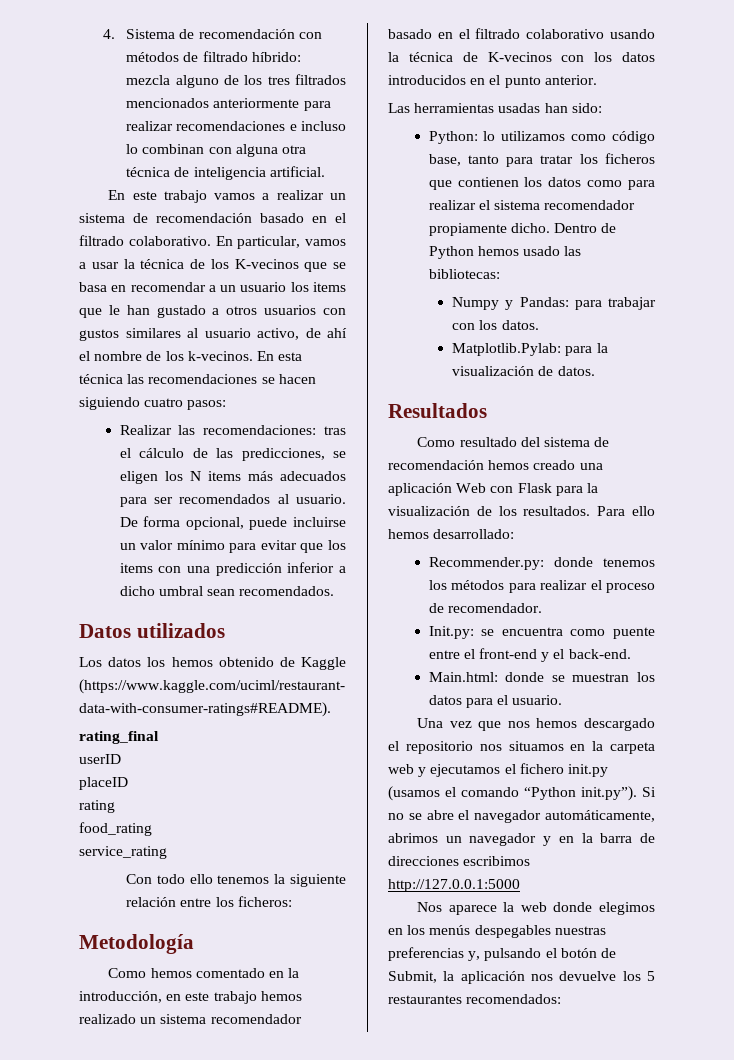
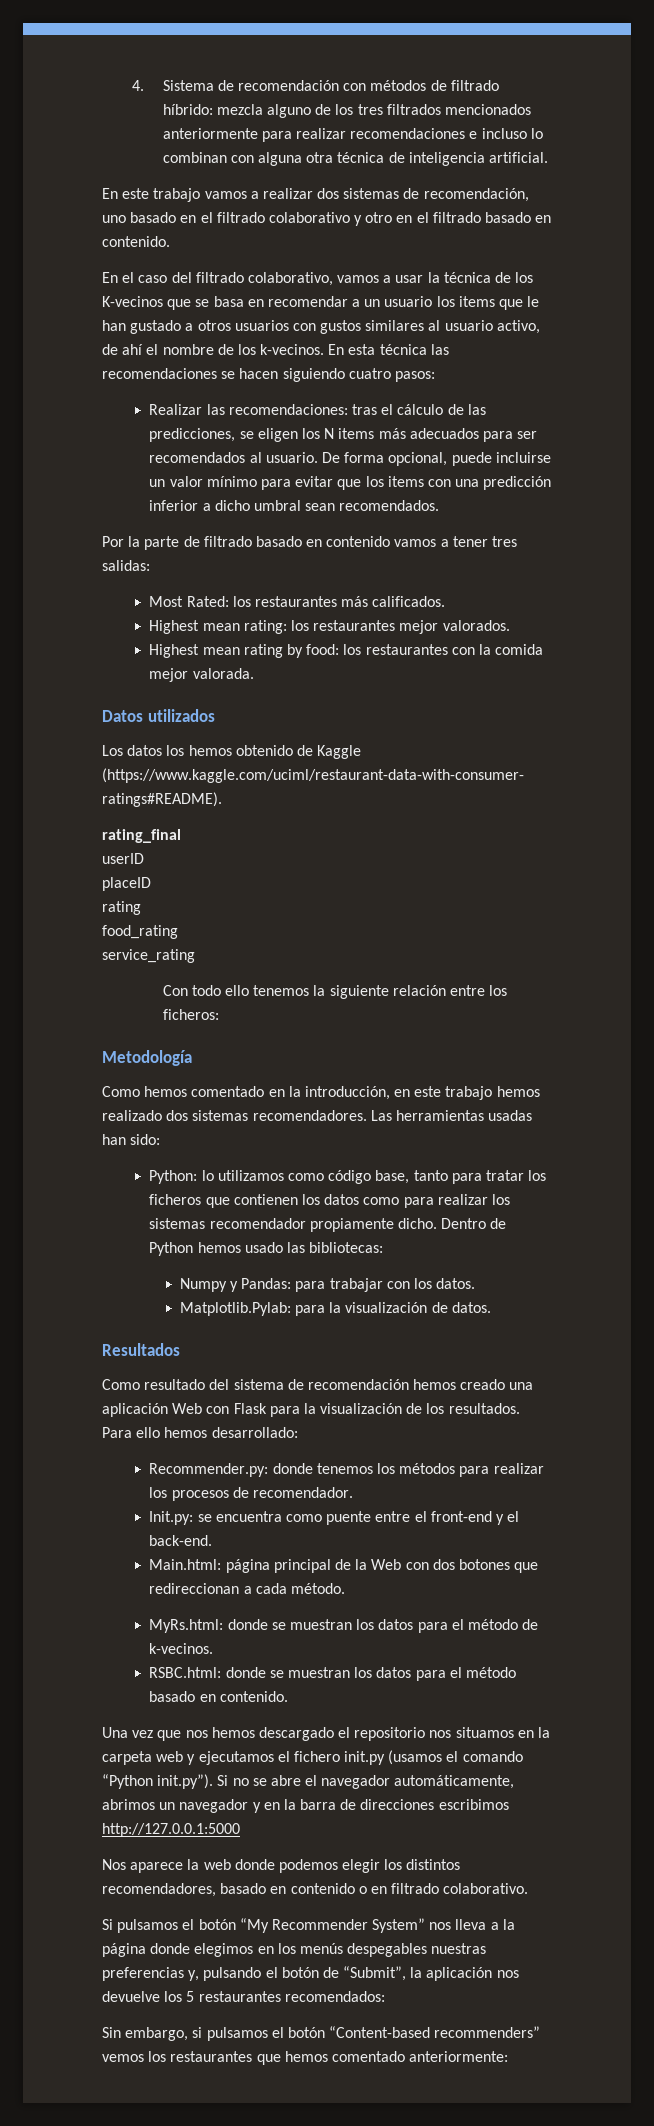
[330,193,346,200] [79,213,346,223] [79,235,301,249] un sistema de recomendación basado en el filtrado colaborativo. En particular, -> [317,188,529,202] [102,212,552,226] [102,236,170,247] [102,272,333,286] dos sistemas de recomendación, uno basado en el filtrado colaborativo y otro en el filtrado basado en contenido. // En el caso del filtrado colaborativo,
(335, 591) none -> [102,536,518,550] [102,560,150,571] [149,596,446,607] [149,620,510,634] [149,644,544,658] [149,668,254,682] // Por la parte de filtrado basado en contenido vamos a tener tres salidas: // Most Rated: los restaurantes más calificados. // Highest mean rating: los restaurantes mejor valorados. // Highest mean rating by food: los restaurantes con la comida mejor valorada.
[140,1014,302,1024] [388,28,655,39] [388,52,655,62] [388,75,597,88] un sistema recomendador basado en el filtrado colaborativo usando la técnica de K-vecinos con los datos introducidos en el punto anterior. // -> [166,1110,367,1121] dos sistemas recomendadores.
[478,200,541,210] el sistema -> [491,1194,510,1205] [149,1218,206,1229] los sistemas
[590,580,655,593] el proceso -> [149,1487,229,1501] los procesos
[505,672,655,682] [428,695,563,708] donde se muestran los datos para el usuario. -> [225,1559,539,1573] [149,1583,345,1594] [149,1619,539,1633] [149,1643,214,1654] [149,1667,516,1681] [149,1691,288,1702] página principal de la Web con dos botones que redireccionan a cada método. // MyRs.html: donde se muestran los datos para el método de k-vecinos. // RSBC.html: donde se muestran los datos para el método basado en contenido.
(593, 907) none -> [278,1859,461,1873] [102,1883,529,1897] [102,1918,515,1933] [102,1943,191,1957] podemos elegir los distintos recomendadores, basado en contenido o en filtrado colaborativo. // Si pulsamos el botón “My Recommender System” nos lleva a la página donde
[388,971,437,983] Submit, -> [343,1966,407,1981] “Submit”,
(562, 999) none -> [102,2026,541,2041] [102,2051,509,2065] // Sin embargo, si pulsamos el botón “Content-based recommenders” vemos los restaurantes que hemos comentado anteriormente:

